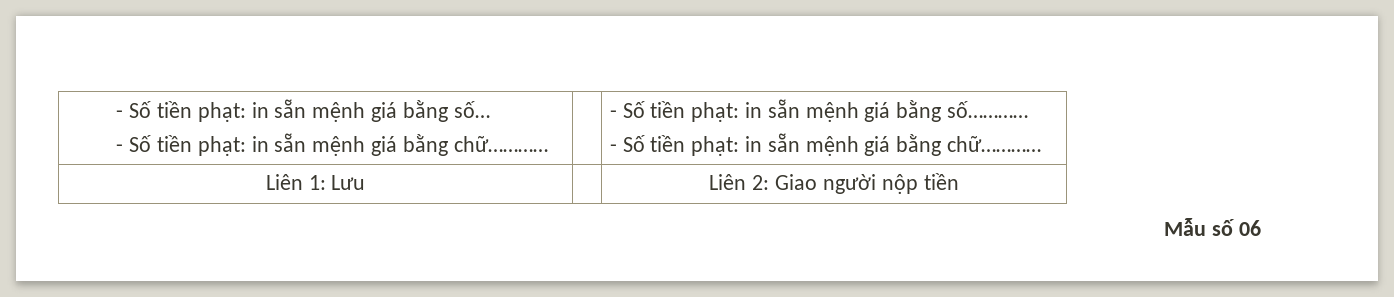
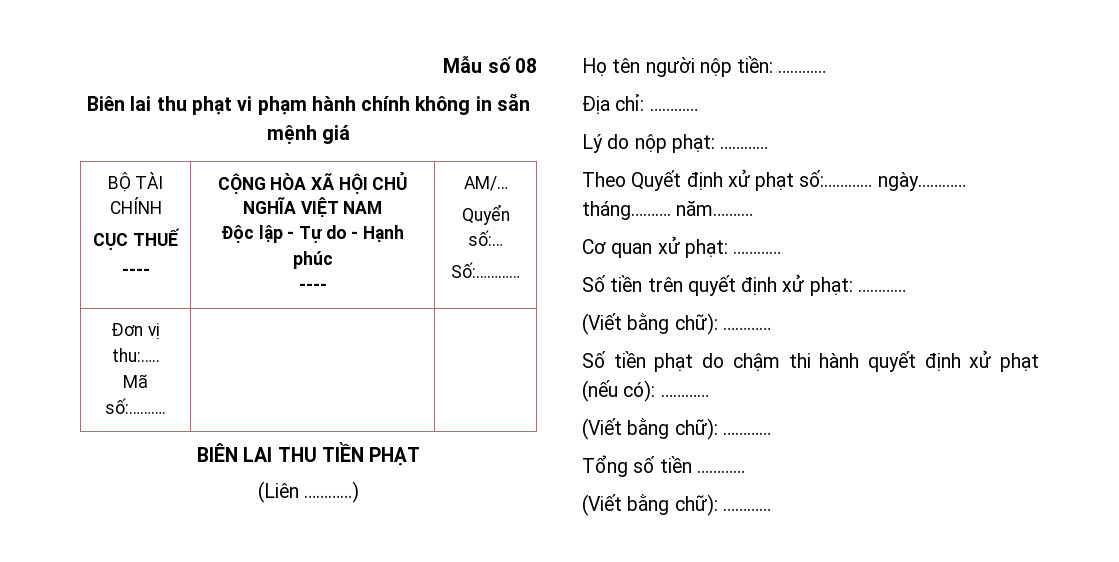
[116,99,490,122] [116,133,548,156] [609,99,1029,122] [609,133,1042,156] [265,174,366,190] [709,173,959,194] [1164,218,1262,236] - Số tiền phạt: in sẵn mệnh giá bằng số… // - Số tiền phạt: in sẵn mệnh giá bằng chữ………… | | - Số tiền phạt: in sẵn mệnh giá bằng số………… // - Số tiền phạt: in sẵn mệnh giá bằng chữ………… // Liên 1: Lưu | | Liên 2: Giao người nộp tiền // Mẫu số 06 -> [443,55,537,73] [87,93,530,115] [266,125,351,144] [107,172,164,192] [109,197,162,214] [93,228,180,250] [121,268,150,276] [217,172,408,194] [242,197,383,218] [220,225,405,243] [292,251,333,269] [298,283,327,291] [463,176,508,191] [461,204,510,225] [468,230,503,246] [451,262,520,278] [111,323,160,340] [111,348,160,362] [123,374,148,388] [105,398,166,414] [196,442,421,466] [257,481,360,503] [582,56,827,77] [582,94,698,114] [582,134,769,153] [582,169,966,191] [582,201,754,220] [582,236,782,258] [582,274,906,296] [582,313,771,335] [582,350,1039,372] [582,380,709,402] [582,418,771,440] [582,455,745,477] [582,494,771,516] Mẫu số 08 // Biên lai thu phạt vi phạm hành chính không in sẵn mệnh giá // BỘ TÀI CHÍNH // CỤC THUẾ // ---- | CỘNG HÒA XÃ HỘI CHỦ NGHĨA VIỆT NAM // Độc lập - Tự do - Hạnh phúc // ---- | AM/… // Quyển số:… // Số:………… // Đơn vị thu:….. // Mã số:………. | | // BIÊN LAI THU TIỀN PHẠT // (Liên …………) // Họ tên người nộp tiền: ………… // Địa chỉ: ………… // Lý do nộp phạt: ………… // Theo Quyết định xử phạt số:………… ngày………… tháng………. năm…….… // Cơ quan xử phạt: ………… // Số tiền trên quyết định xử phạt: ………… // (Viết bằng chữ): ………… // Số tiền phạt do chậm thi hành quyết định xử phạt (nếu có): ………… // (Viết bằng chữ): ………… // Tổng số tiền ………… // (Viết bằng chữ): …………

